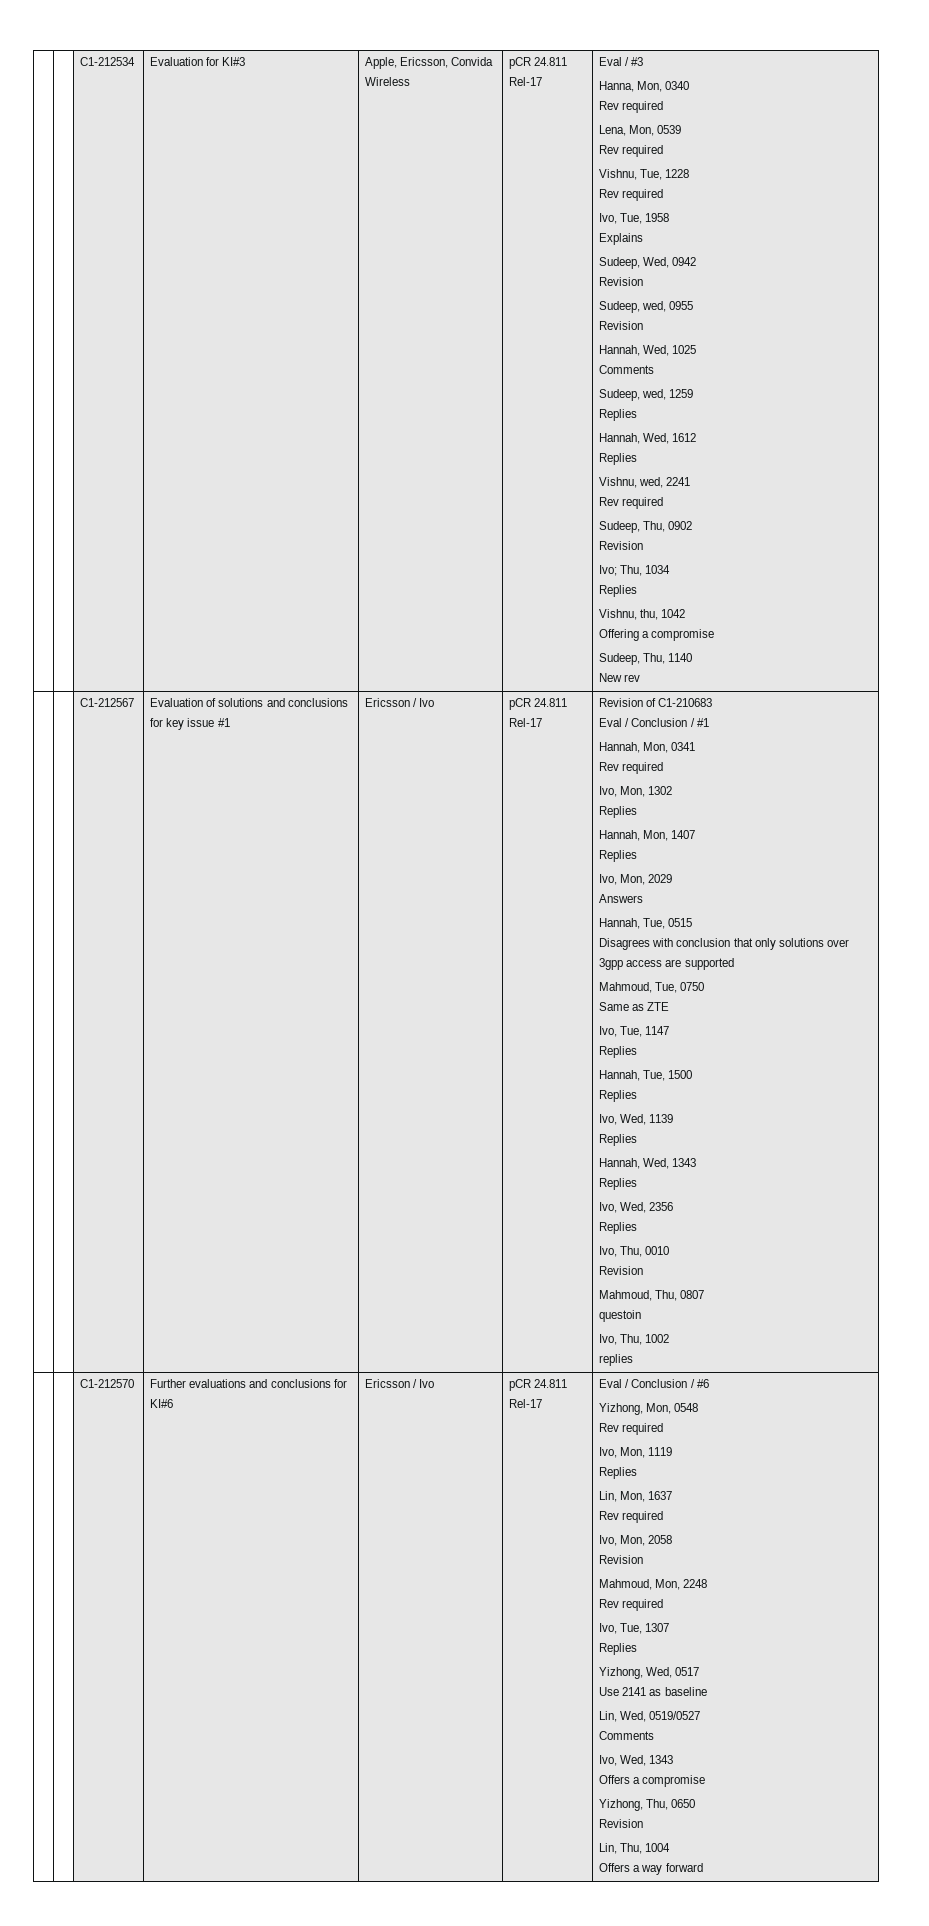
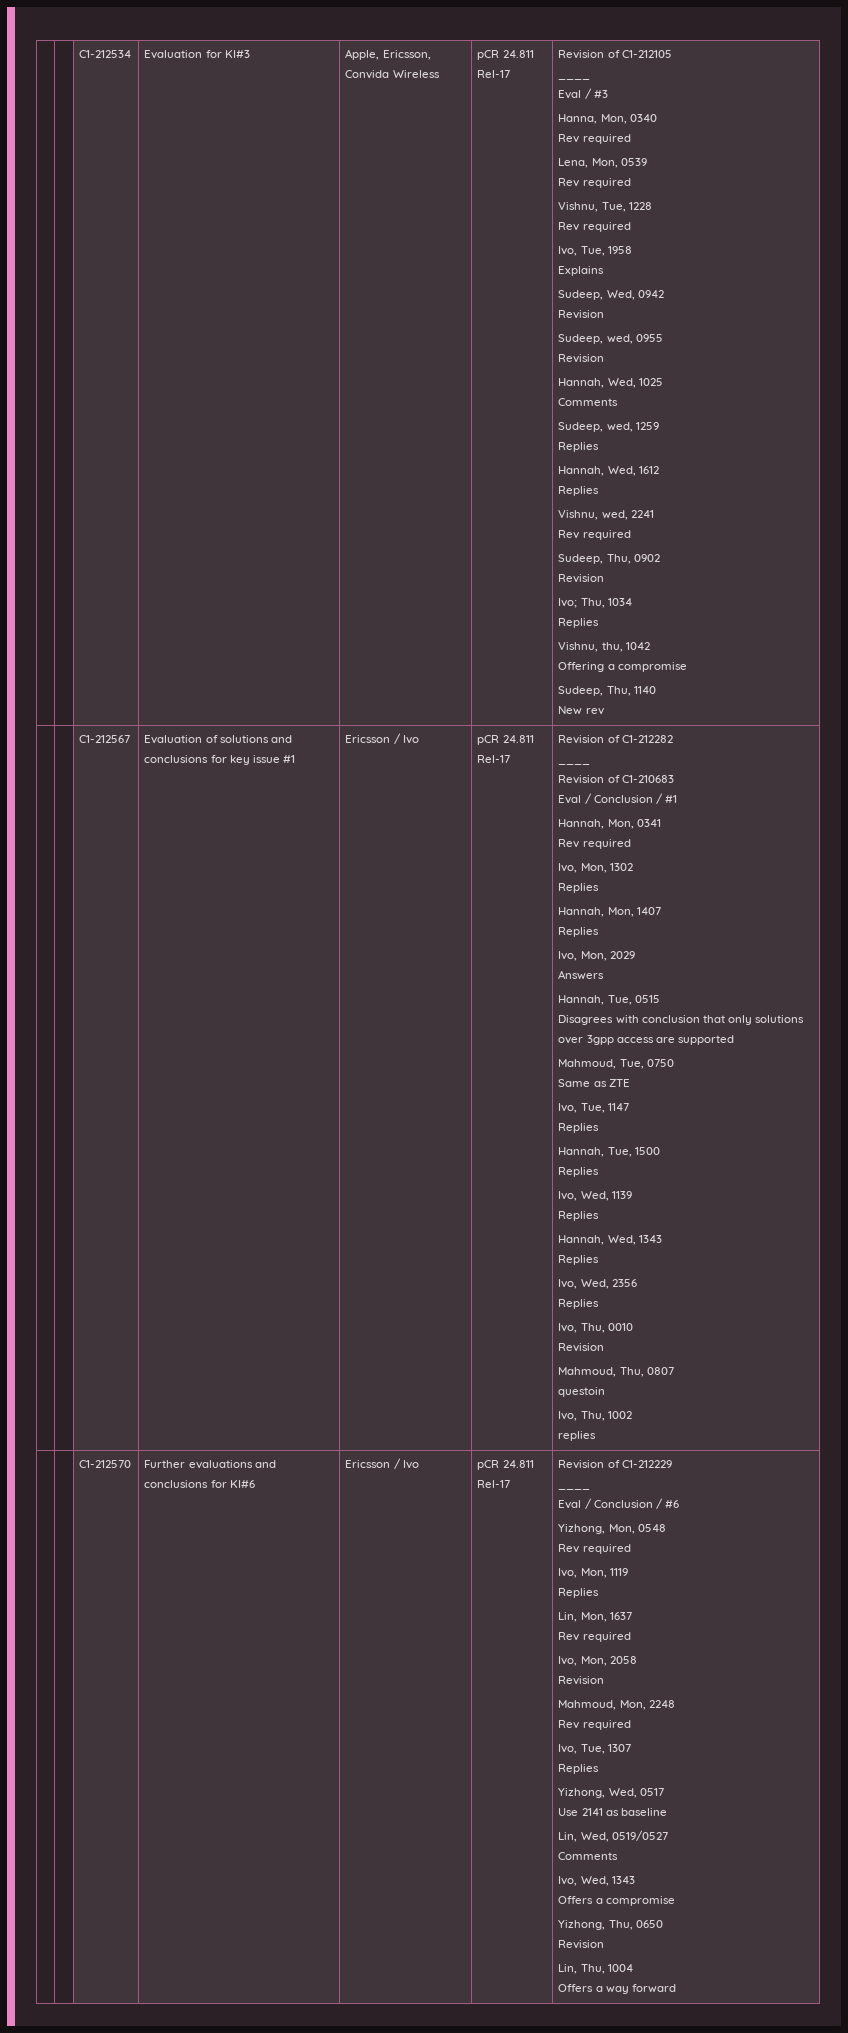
(543, 81) none -> [558,50,672,59] [558,78,591,80] Revision of C1-212105 // ____ //
(657, 702) none -> [621,735,673,743] [558,763,591,765] [558,775,620,784] C1-212282 // ____ // Revision of
(543, 1403) none -> [558,1460,672,1469] [558,1488,591,1490] Revision of C1-212229 // ____ //

